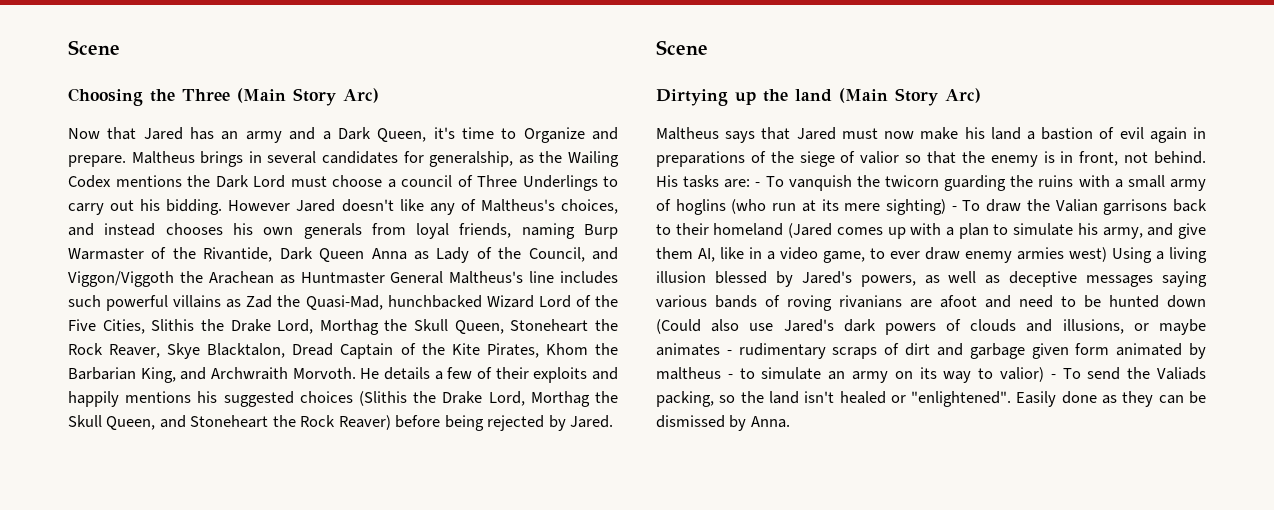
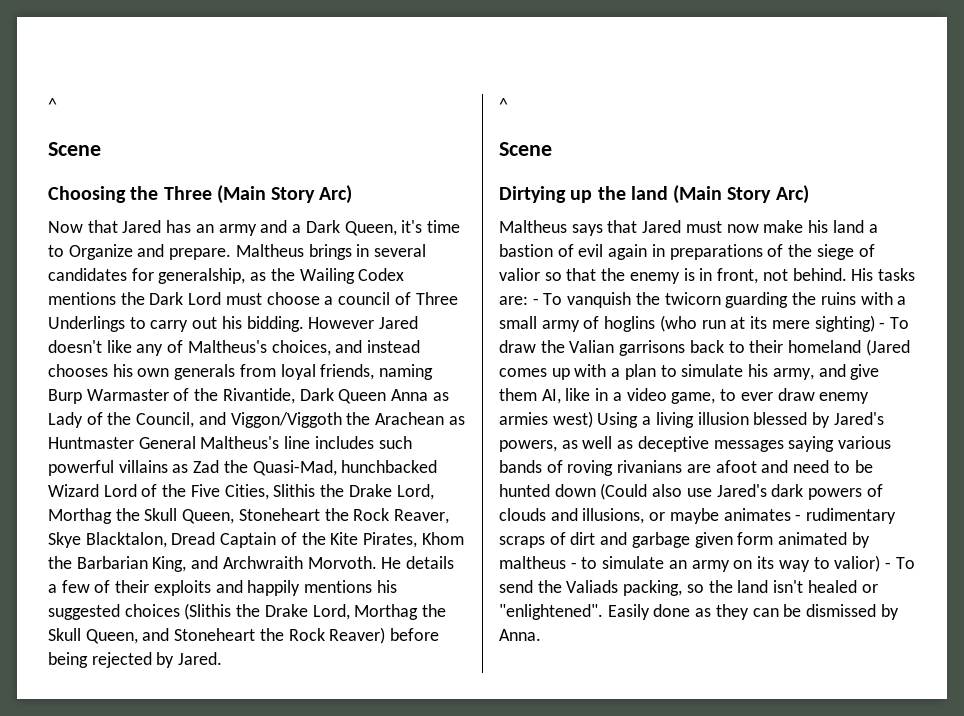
(68, 47) none -> [48,98,57,111] ^ //
(614, 421) none -> [499,98,508,111] // ^

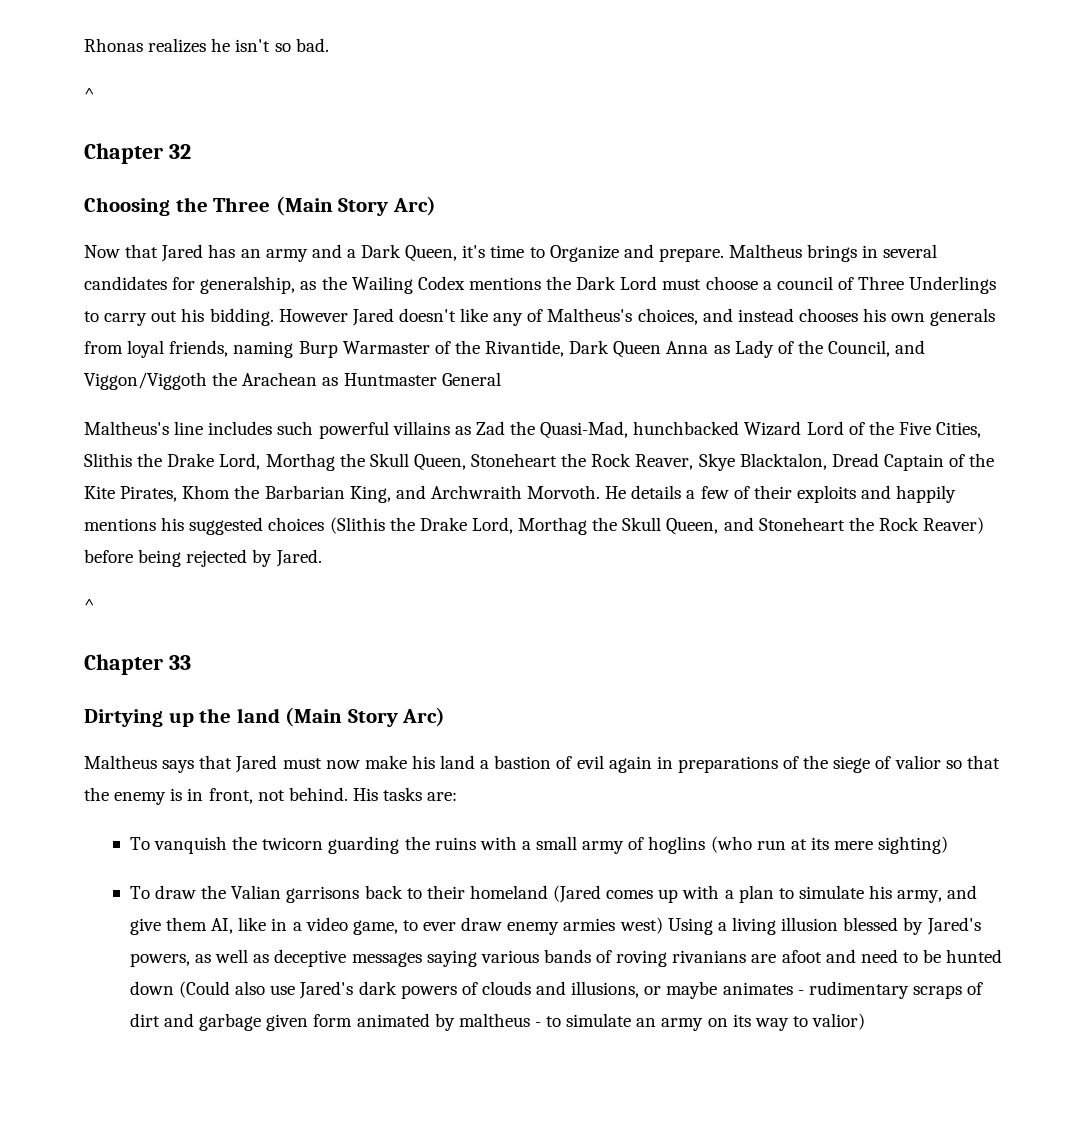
[48,98,57,111] [48,142,101,156] ^ // Scene -> [84,38,329,53] [84,88,95,101] [84,143,191,164] Rhonas realizes he isn't so bad. // ^ // Chapter 32
(196, 442) none -> (501, 379) //
[499,142,552,156] Scene -> [84,654,191,675] Chapter 33
[532,298,539,305] - -> (458, 796) //
[879,322,886,329] - -> (949, 845) //
[884,557,915,569] [499,580,878,596] [499,604,899,620] [499,629,541,641] - To send the Valiads packing, so the land isn't healed or "enlightened". Easily done as they can be dismissed by Anna. -> (866, 1021) none

